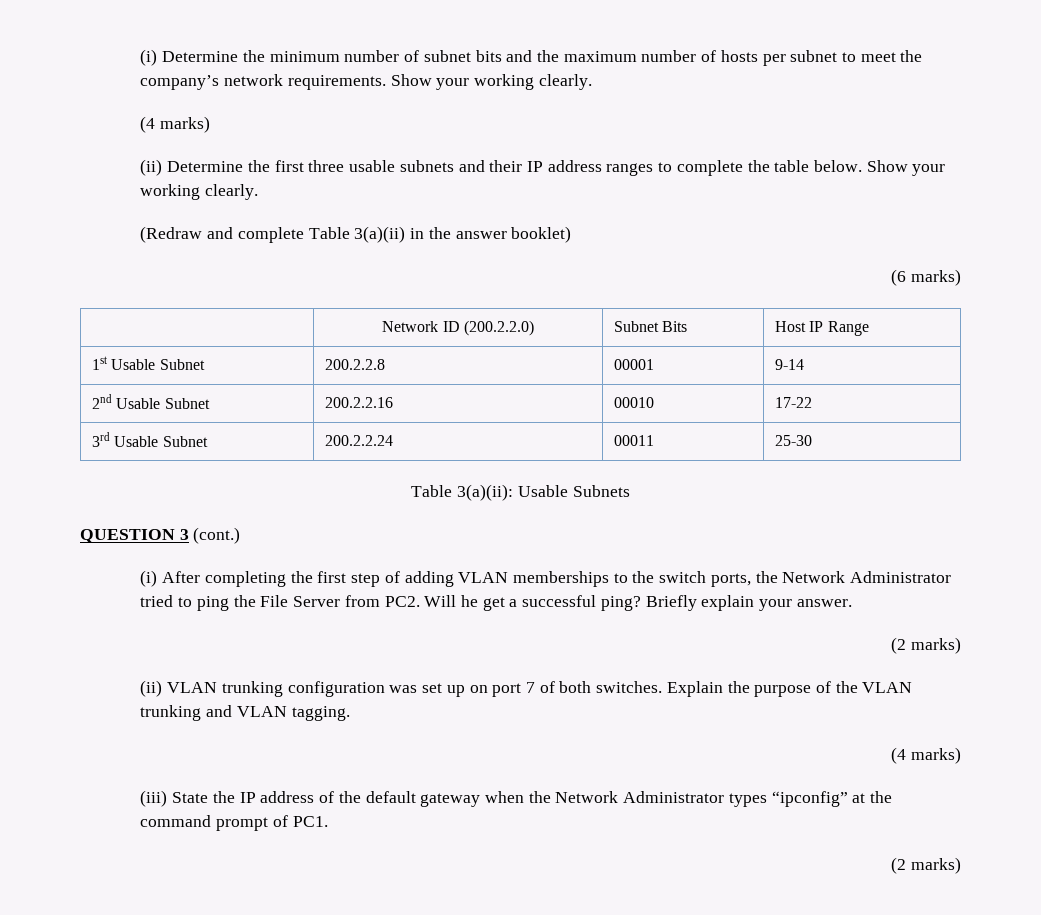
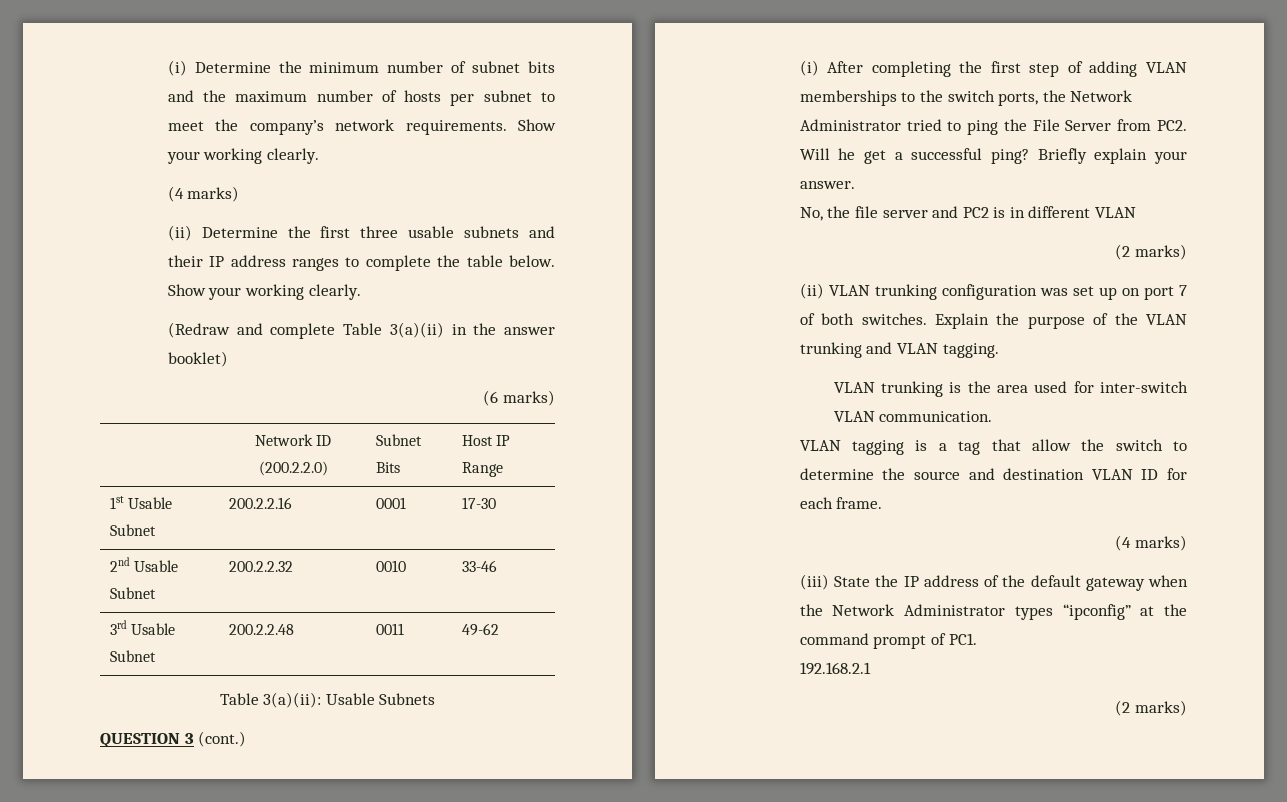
[325,359,386,370] [614,359,655,370] [775,359,805,370] 200.2.2.8 | 00001 | 9-14 -> [229,497,293,509] [376,497,407,509] [462,497,497,509] 200.2.2.16 | 0001 | 17-30
[325,397,394,408] [614,397,655,408] [775,397,813,408] 200.2.2.16 | 00010 | 17-22 -> [229,561,294,572] [376,560,407,572] [462,560,498,572] 200.2.2.32 | 0010 | 33-46
[325,435,394,446] [614,435,655,446] [775,435,813,446] 200.2.2.24 | 00011 | 25-30 -> [229,624,295,635] [376,623,405,635] [462,623,500,636] 200.2.2.48 | 0011 | 49-62
(852, 603) none -> [799,206,1137,221] // No, the file server and PC2 is in different VLAN
(350, 713) none -> [833,381,1188,397] [833,411,993,422] [799,439,1187,455] [799,468,1187,480] [799,497,883,509] // VLAN trunking is the area used for inter-switch VLAN communication. // VLAN tagging is a tag that allow the switch to determine the source and destination VLAN ID for each frame.
(328, 821) none -> [799,662,871,675] // 192.168.2.1

